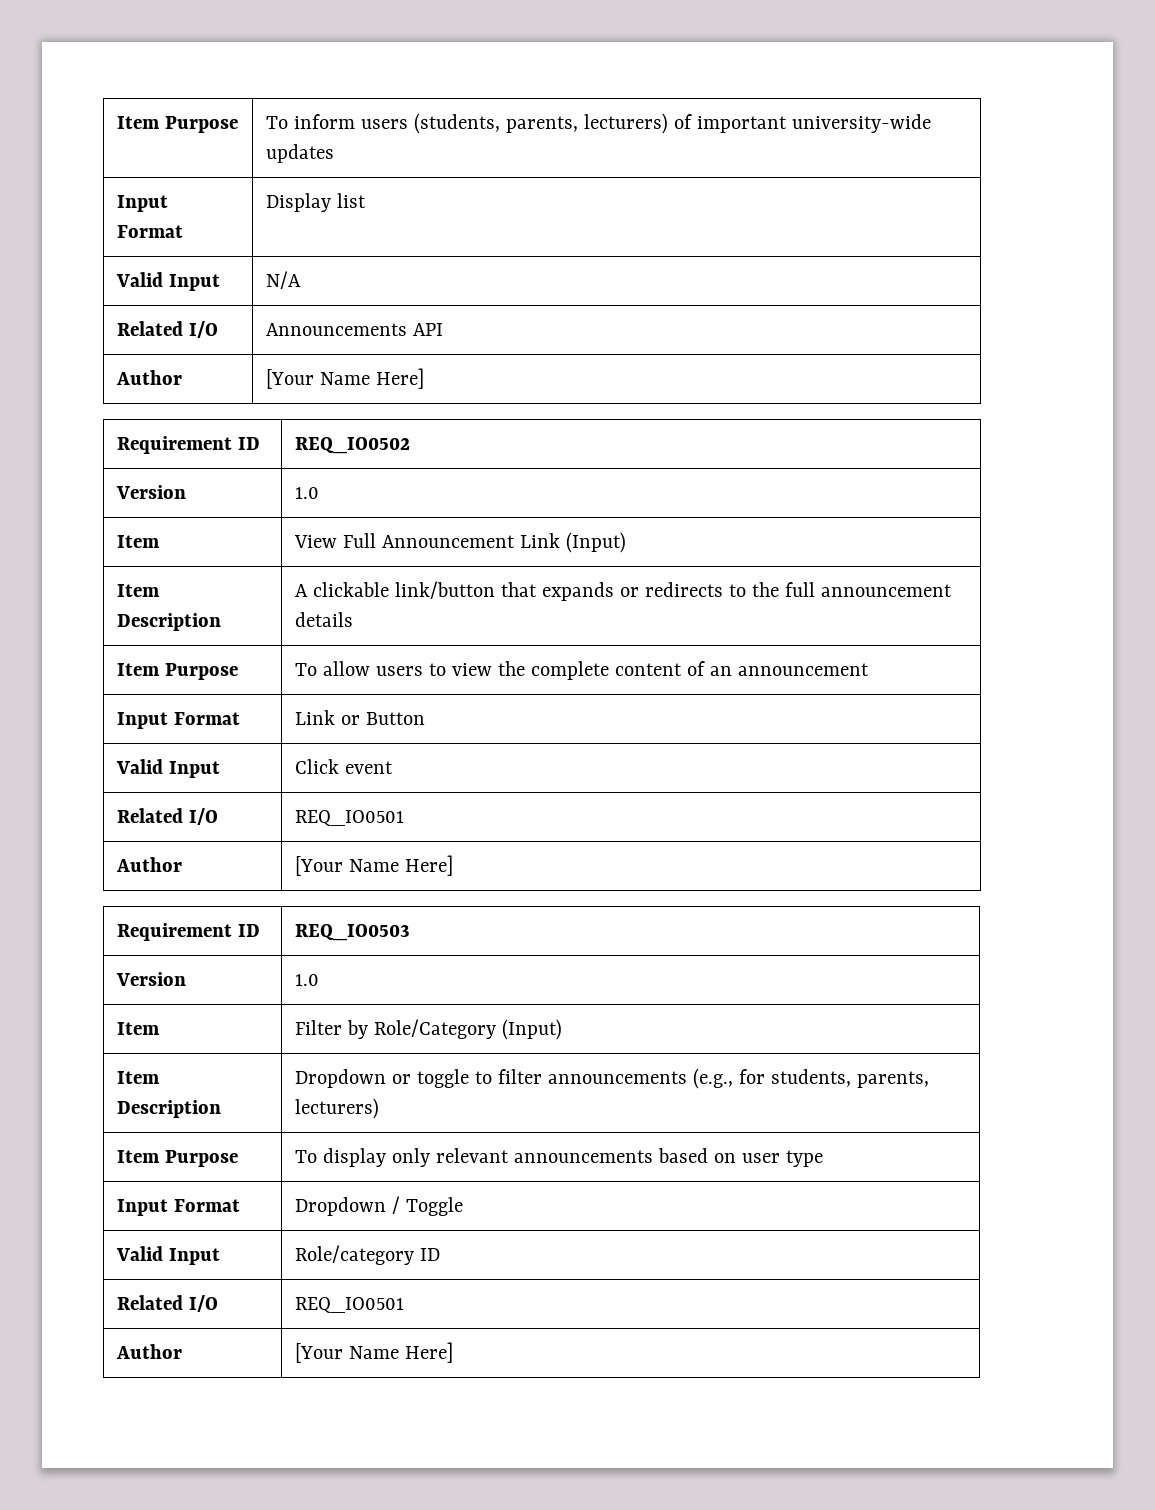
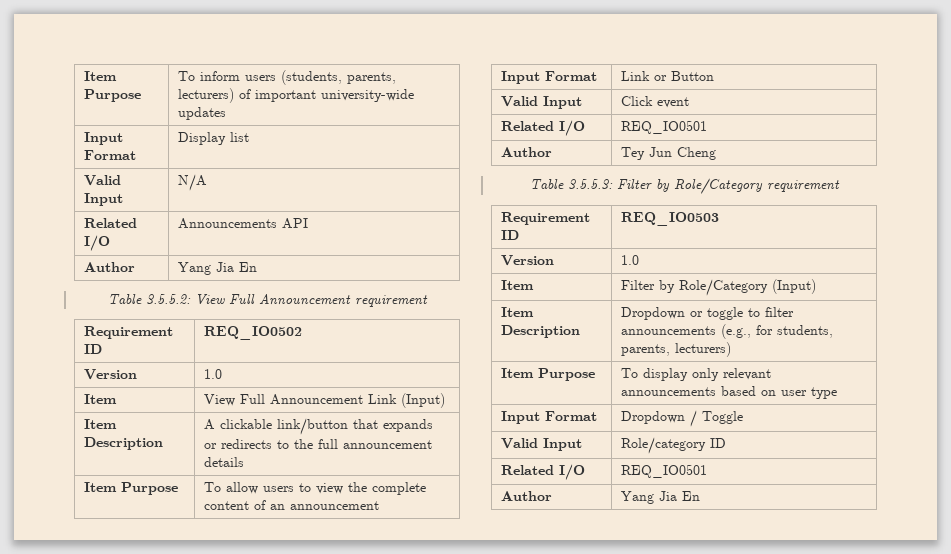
[266,368,424,389] [Your Name Here] -> [178,262,258,275] [107,294,428,307] Yang Jia En // Table 3.5.5.2: View Full Announcement requirement
[295,855,453,876] [Your Name Here] -> [621,147,717,160] [529,178,840,194] Tey Jun Cheng // Table 3.5.5.3: Filter by Role/Category requirement
[295,1342,453,1363] [Your Name Here] -> [621,491,701,504] Yang Jia En

